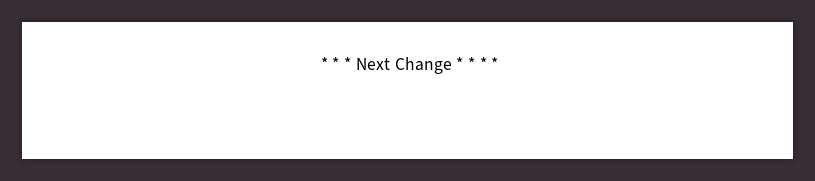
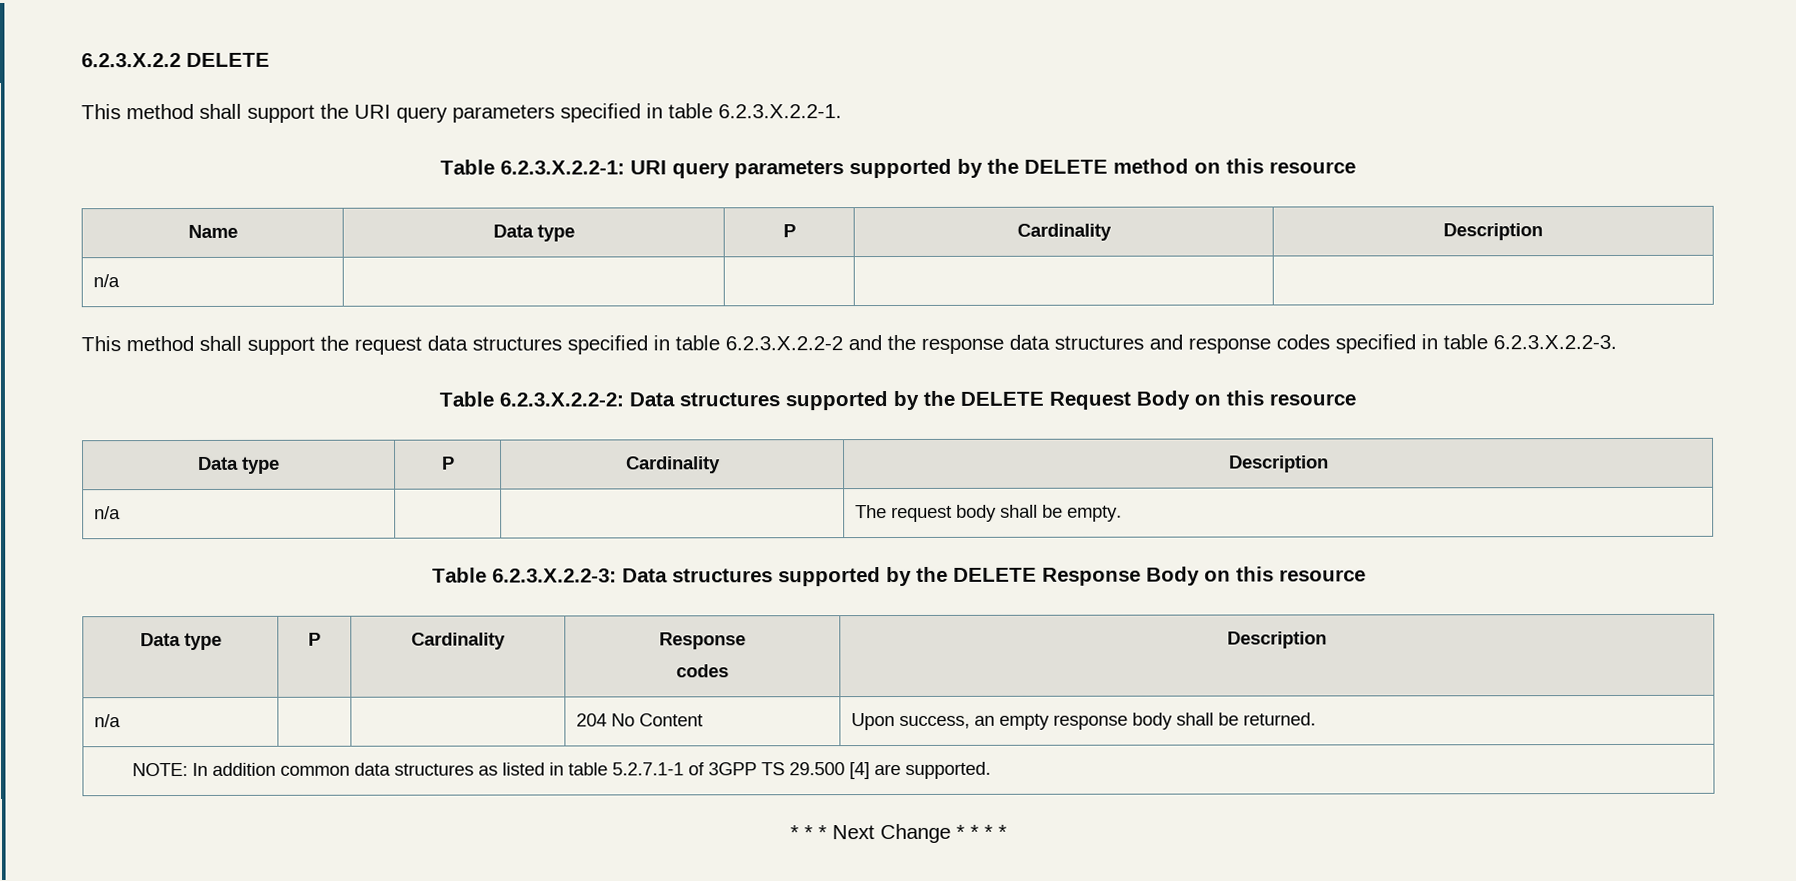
(320, 63) none -> [81,52,270,68] [81,103,842,123] [439,158,1356,179] [187,224,238,238] [492,224,575,242] [782,224,796,238] [1016,223,1112,241] [1443,223,1543,241] [92,274,120,288] [81,334,1617,355] [439,390,1356,411] [198,456,280,474] [441,456,455,470] [625,456,721,474] [1228,455,1329,473] [93,506,121,520] [854,504,1122,523] [431,566,1366,587] [139,632,222,650] [308,632,321,646] [411,632,506,650] [659,632,746,650] [676,664,729,678] [1227,631,1327,649] [93,714,121,728] [575,713,703,727] [850,712,1316,731] [131,761,991,780] 6.2.3.X.2.2 DELETE // This method shall support the URI query parameters specified in table 6.2.3.X.2.2-1. // Table 6.2.3.X.2.2-1: URI query parameters supported by the DELETE method on this resource // Name | Data type | P | Cardinality | Description // n/a | | | | // This method shall support the request data structures specified in table 6.2.3.X.2.2-2 and the response data structures and response codes specified in table 6.2.3.X.2.2-3. // Table 6.2.3.X.2.2-2: Data structures supported by the DELETE Request Body on this resource // Data type | P | Cardinality | Description // n/a | | | The request body shall be empty. // Table 6.2.3.X.2.2-3: Data structures supported by the DELETE Response Body on this resource // Data type | P | Cardinality | Response // codes | Description // n/a | | | 204 No Content | Upon success, an empty response body shall be returned. // NOTE: In addition common data structures as listed in table 5.2.7.1-1 of 3GPP TS 29.500 [4] are supported. //

